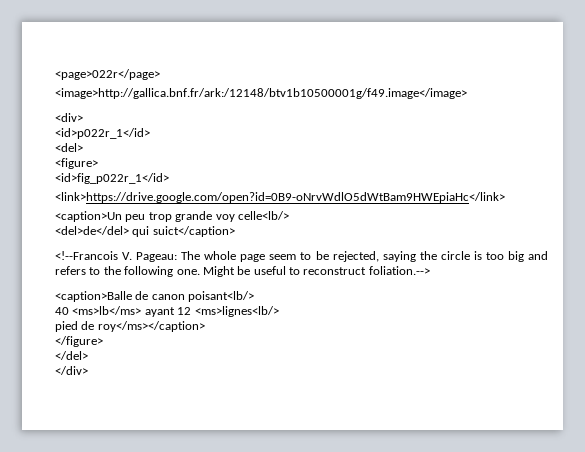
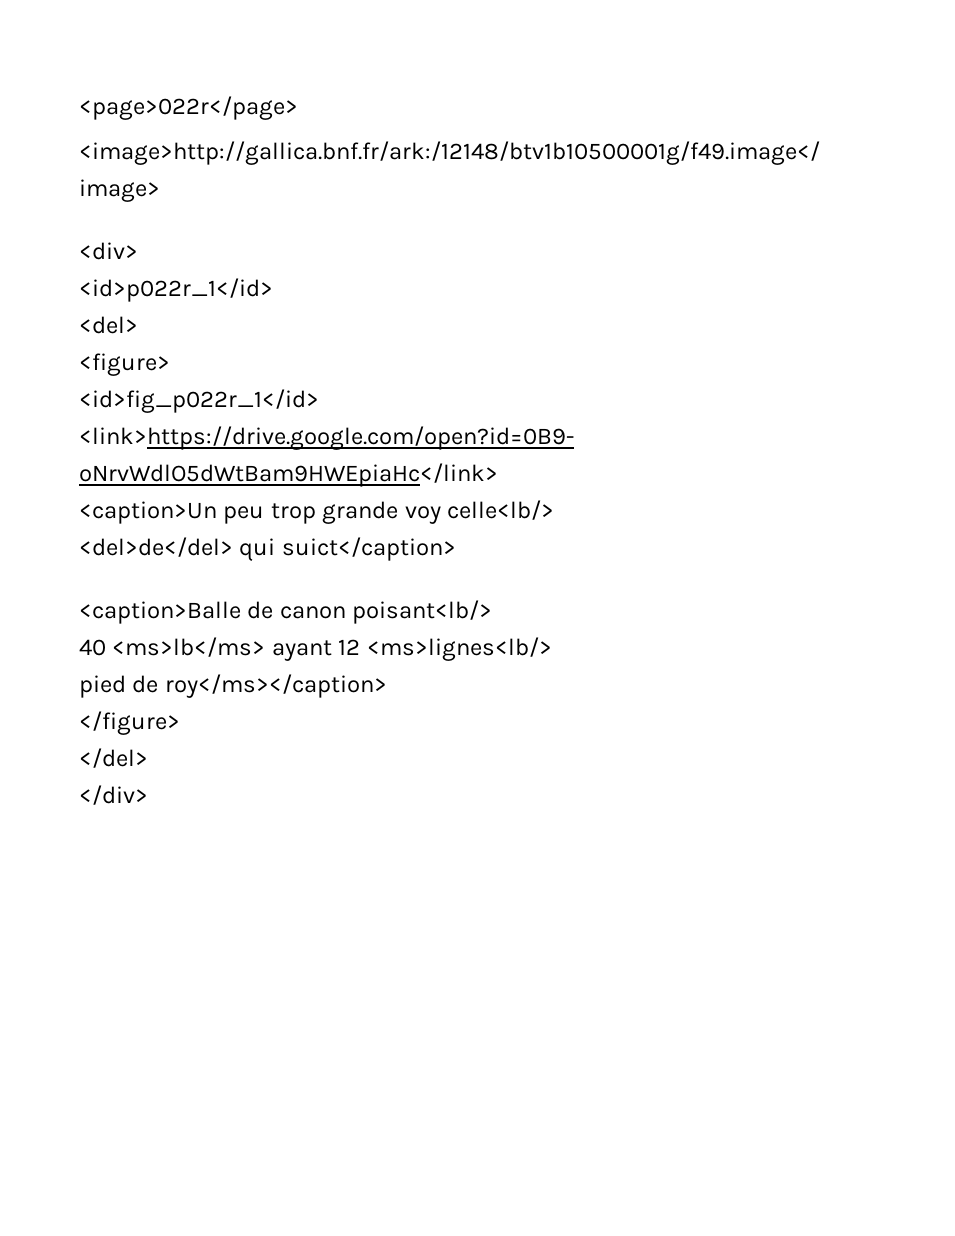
[55,251,548,262] [55,266,430,277] // <!--Francois V. Pageau: The whole page seem to be rejected, saying the circle is too big and refers to the following one. Might be useful to reconstruct foliation.--> -> (456, 549) none

